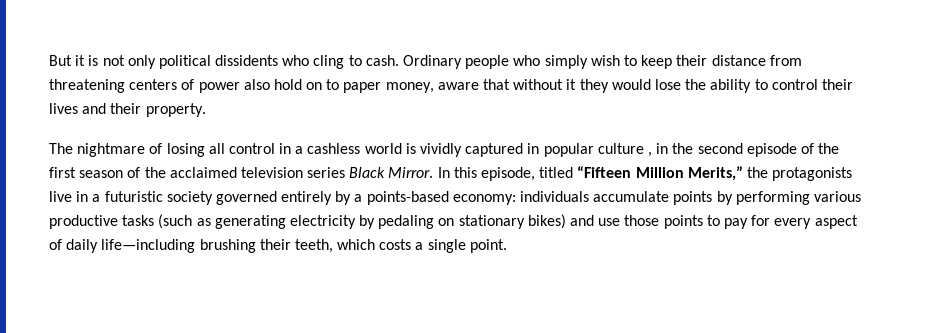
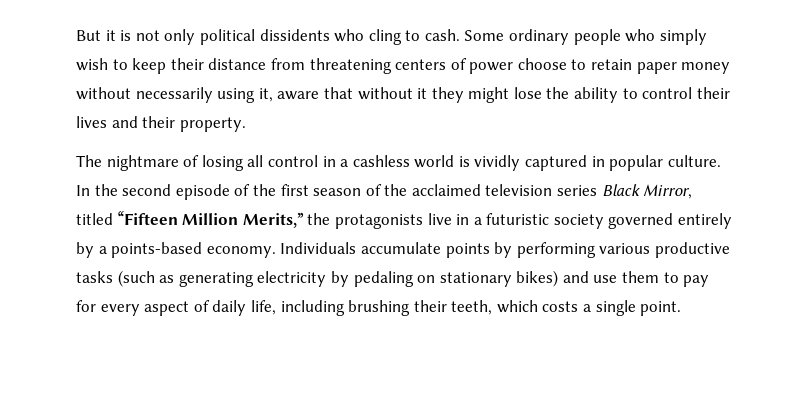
[403,55,463,69] Ordinary -> [464,29,570,45] Some ordinary
[243,79,434,93] also hold on to paper money, -> [517,58,731,74] [76,87,273,103] choose to retain paper money without necessarily using it,
[611,79,651,90] would -> [468,87,510,103] might
[597,143,669,157] culture , in -> [667,155,721,167] [76,185,90,196] culture. In
[388,167,536,181] Mirror. In this episode, -> [643,184,693,199] Mirror,
[452,191,590,205] economy: individuals -> [206,242,357,258] economy. Individuals
[624,215,703,229] those points -> [622,271,660,283] them
[101,239,196,253] life—including -> [250,300,345,316] life, including

